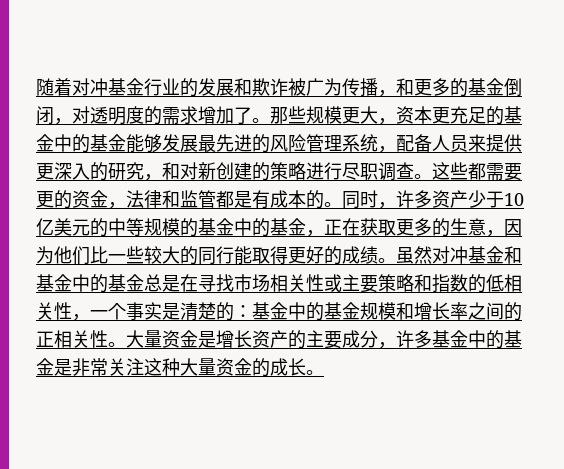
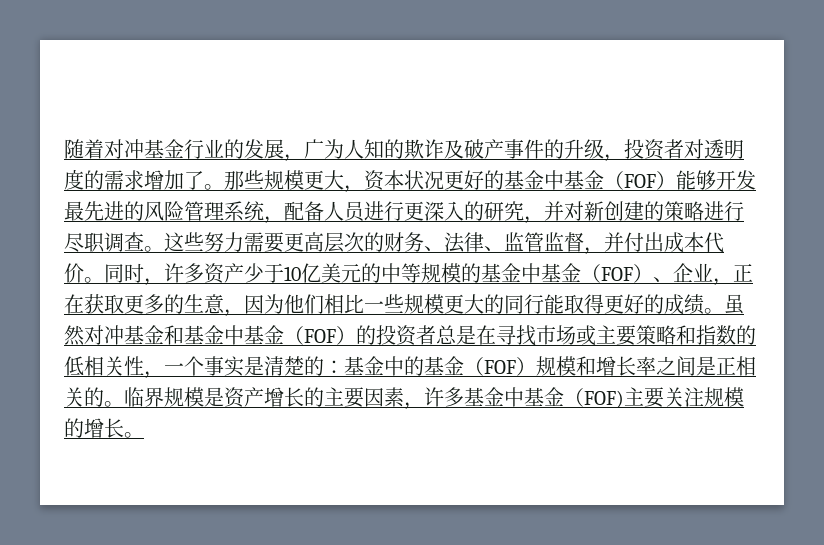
[234,78,522,97] [36,106,72,125] 和欺诈被广为传播，和更多的基金倒闭， -> [284,139,684,162] ，广为人知的欺诈及破产事件的升级，投资者
[432,106,522,125] [36,134,198,153] 更充足的基金中的基金能够发展 -> [404,170,756,190] 状况更好的基金中基金（FOF）能够开发
[468,134,522,152] 来提供 -> [364,201,404,221] 进行
[162,162,180,180] 和 -> [544,201,564,221] 并
[468,162,522,181] [36,190,324,209] 都需要更的资金，法律和监管都是有成本的 -> [204,232,724,255] [64,263,84,283] 努力需要更高层次的财务、法律、监管监督，并付出成本代价
[252,218,306,237] 的基金 -> [541,263,713,283] 基金（FOF）、企业
[90,246,162,264] 比一些较 -> [324,294,464,314] 相比一些规模更
[90,274,144,293] 的基金 -> [244,325,436,346] 基金（FOF）的投资者
[270,274,324,292] 相关性 -> (576, 335) none
(360, 311) none -> [464,357,536,376] （FOF）
[504,302,522,321] [36,330,522,349] [36,358,288,377] 的正相关性。大量资金是增长资产的主要成分，许多基金中的基金是非常关注这种大量资金的成 -> [696,356,756,376] [64,387,744,410] [64,418,104,438] 是正相关的。临界规模是资产增长的主要因素，许多基金中基金（FOF)主要关注规模的增

